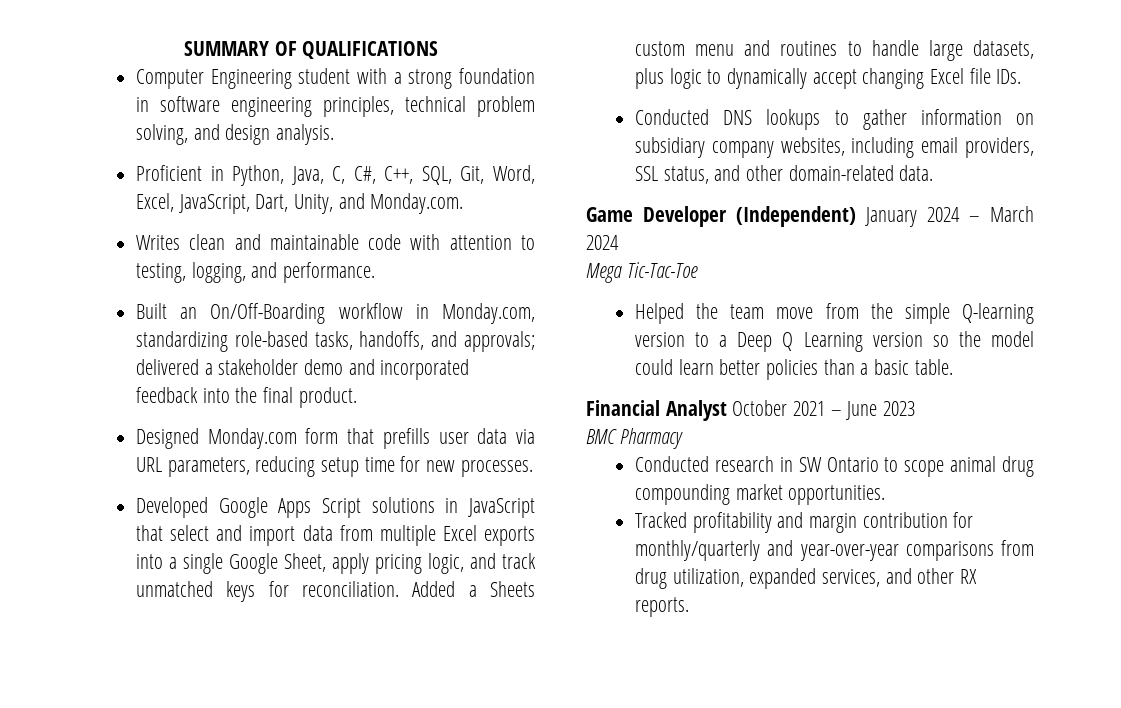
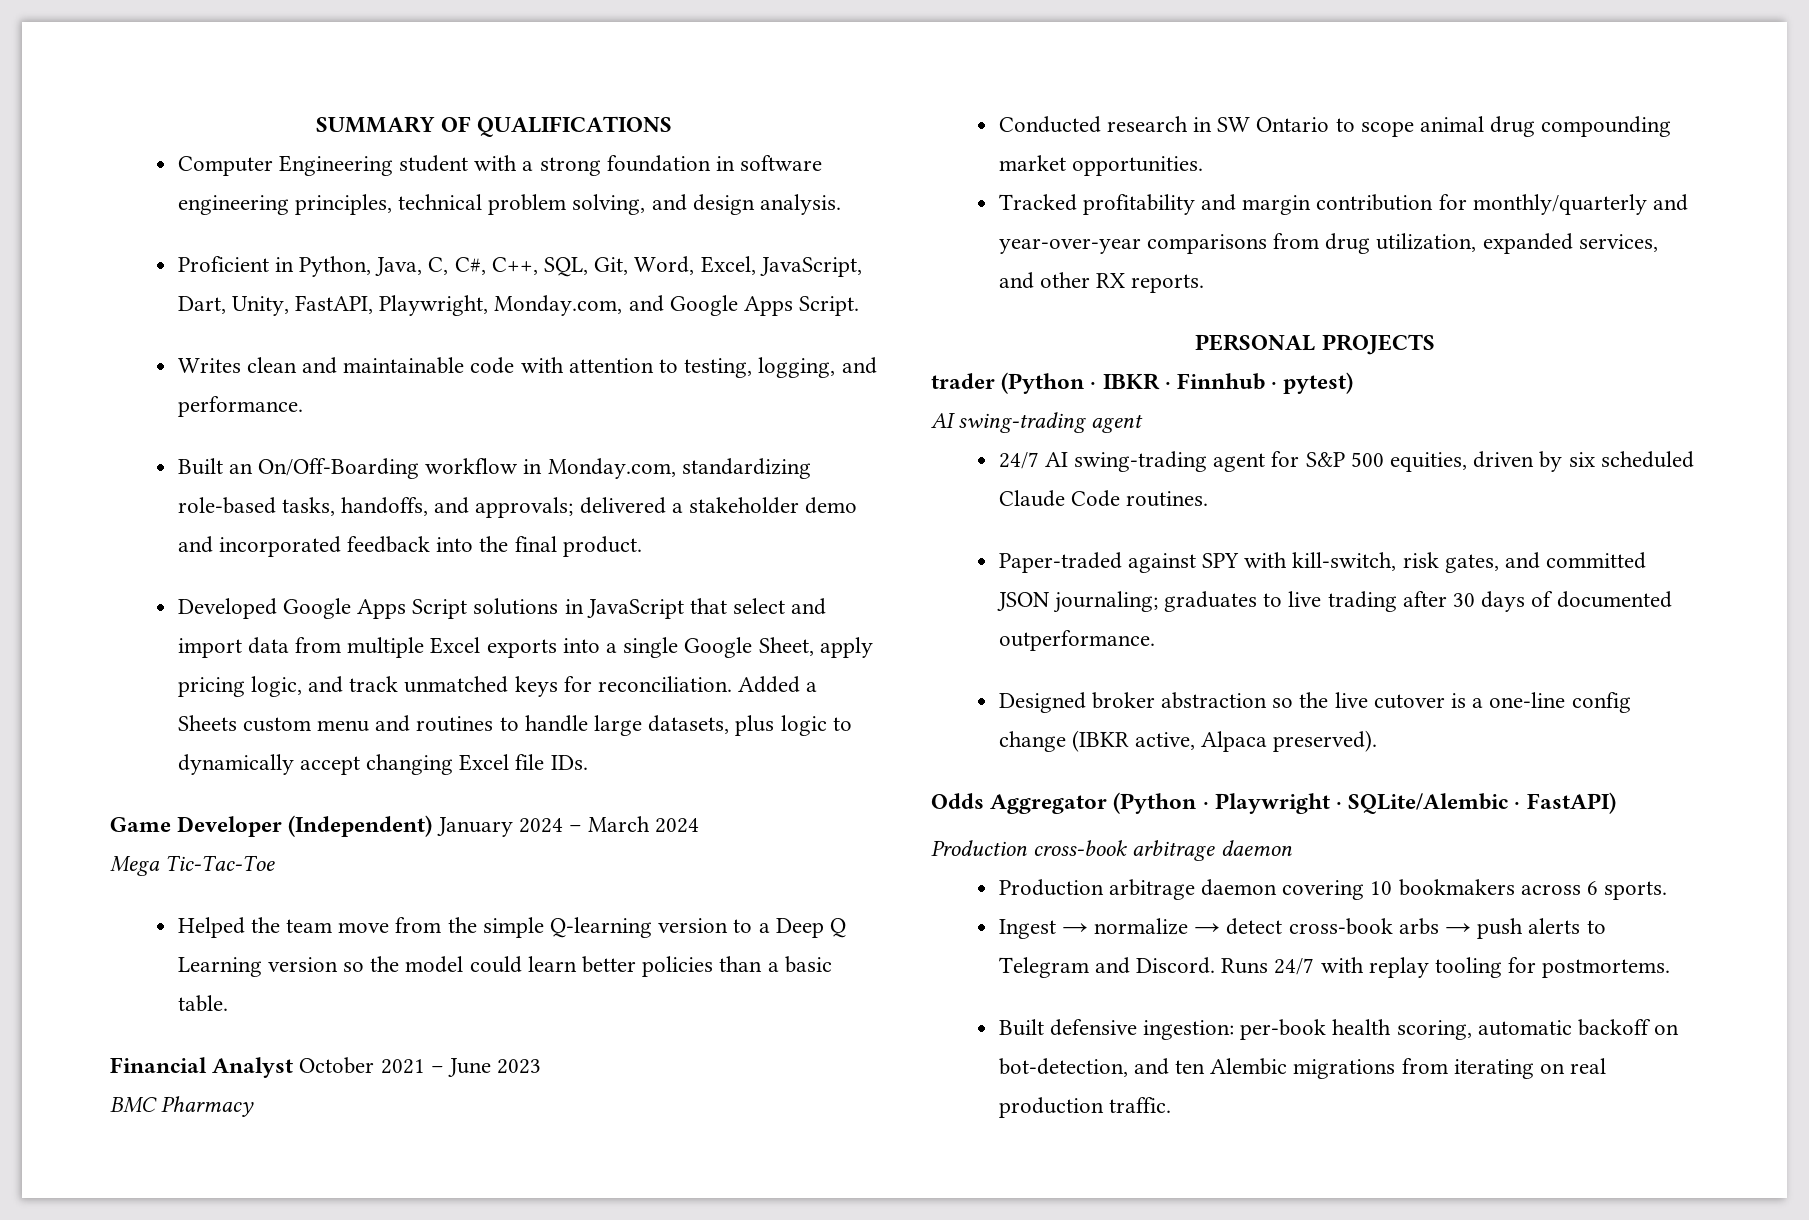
[338,193,464,214] and Monday.com. -> [295,295,860,316] FastAPI, Playwright, Monday.com, and Google Apps Script.
[136,428,535,449] [136,456,533,477] // Designed Monday.com form that prefills user data via URL parameters, reducing setup time for new processes. -> (642, 546) none
[635,109,1034,130] [635,137,1034,158] [635,165,934,184] // Conducted DNS lookups to gather information on subsidiary company websites, including email providers, SSL status, and other domain-related data. -> (588, 762) none
(690, 607) none -> [1195,334,1435,355] [931,372,1354,394] [931,412,1144,433] [998,451,1694,472] [998,490,1209,507] [998,552,1647,573] [996,591,1672,613] [998,630,1155,651] [998,692,1631,713] [998,730,1378,752] [931,792,1616,814] [931,840,1292,861] [998,879,1668,900] [998,918,1606,939] [998,957,1671,978] [998,1019,1680,1040] [998,1058,1607,1079] [998,1097,1171,1118] // PERSONAL PROJECTS // trader (Python · IBKR · Finnhub · pytest) // AI swing-trading agent // 24/7 AI swing-trading agent for S&P 500 equities, driven by six scheduled Claude Code routines. // Paper-traded against SPY with kill-switch, risk gates, and committed JSON journaling; graduates to live trading after 30 days of documented outperformance. // Designed broker abstraction so the live cutover is a one-line config change (IBKR active, Alpaca preserved). // Odds Aggregator (Python · Playwright · SQLite/Alembic · FastAPI) // Production cross-book arbitrage daemon // Production arbitrage daemon covering 10 bookmakers across 6 sports. // Ingest → normalize → detect cross-book arbs → push alerts to Telegram and Discord. Runs 24/7 with replay tooling for postmortems. // Built defensive ingestion: per-book health scoring, automatic backoff on bot-detection, and ten Alembic migrations from iterating on real production traffic.

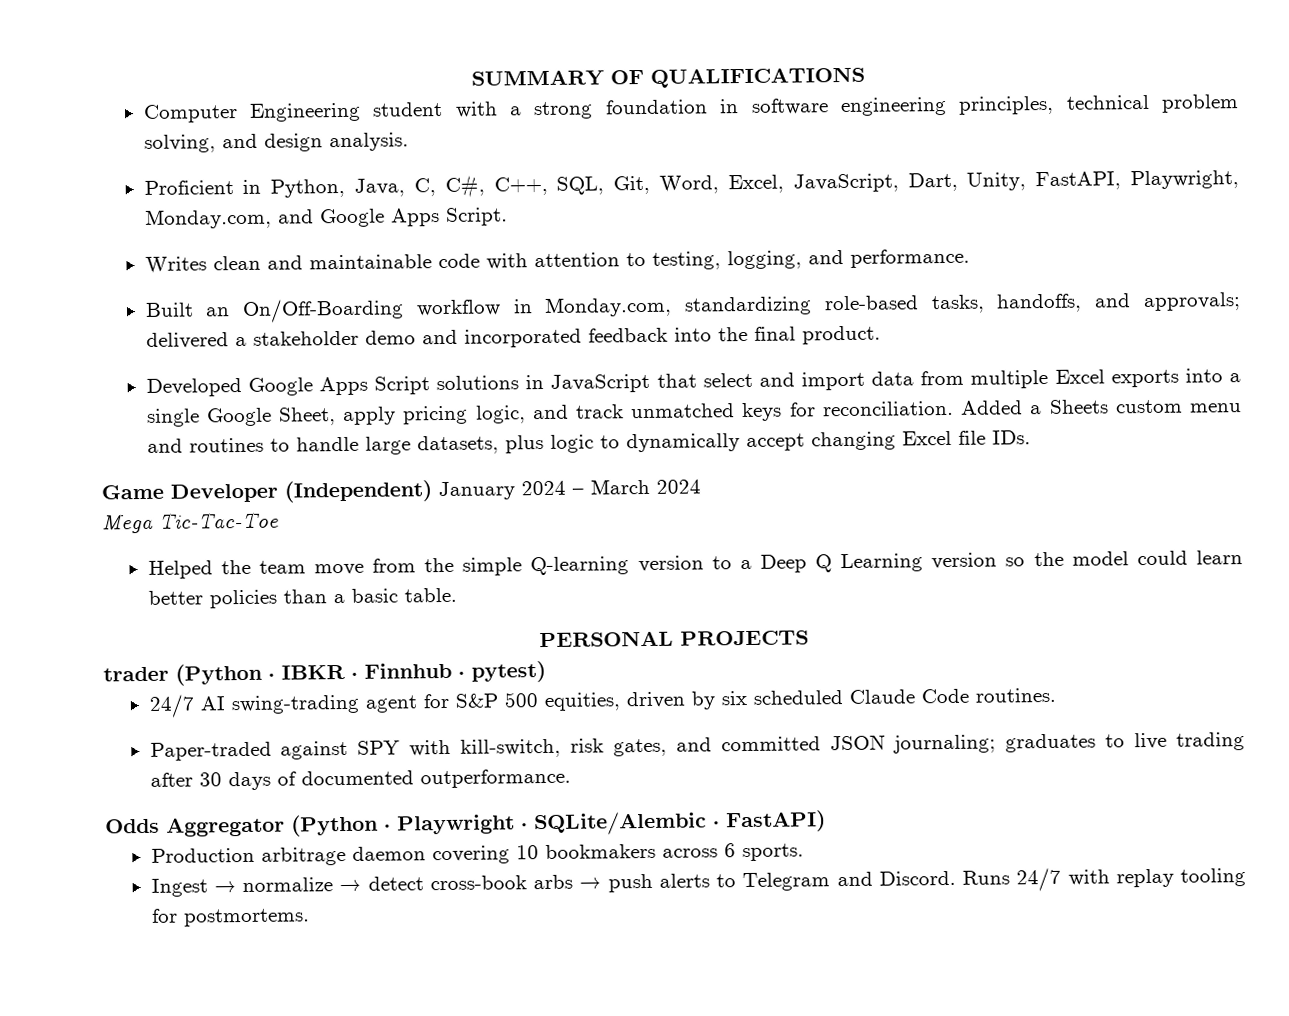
[110,1057,542,1078] [110,1096,255,1117] [998,116,1672,137] [998,155,1203,176] [998,194,1689,215] [998,233,1658,254] [998,272,1205,293] // Financial Analyst October 2021 – June 2023 // BMC Pharmacy // Conducted research in SW Ontario to scope animal drug compounding market opportunities. // Tracked profitability and margin contribution for monthly/quarterly and year-over-year comparisons from drug utilization, expanded services, and other RX reports. -> (457, 595) none
[931,412,1144,433] // AI swing-trading agent -> (546, 671) none
[998,692,1631,713] [998,730,1378,752] // Designed broker abstraction so the live cutover is a one-line config change (IBKR active, Alpaca preserved). -> (571, 778) none
[931,840,1292,861] // Production cross-book arbitrage daemon -> (826, 821) none
[998,1019,1680,1040] [998,1058,1607,1079] [998,1097,1171,1118] // Built defensive ingestion: per-book health scoring, automatic backoff on bot-detection, and ten Alembic migrations from iterating on real production traffic. -> (310, 917) none

